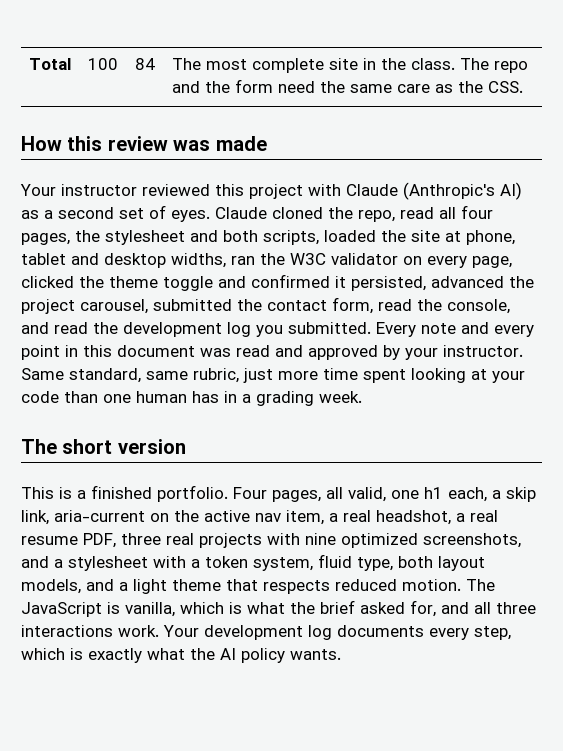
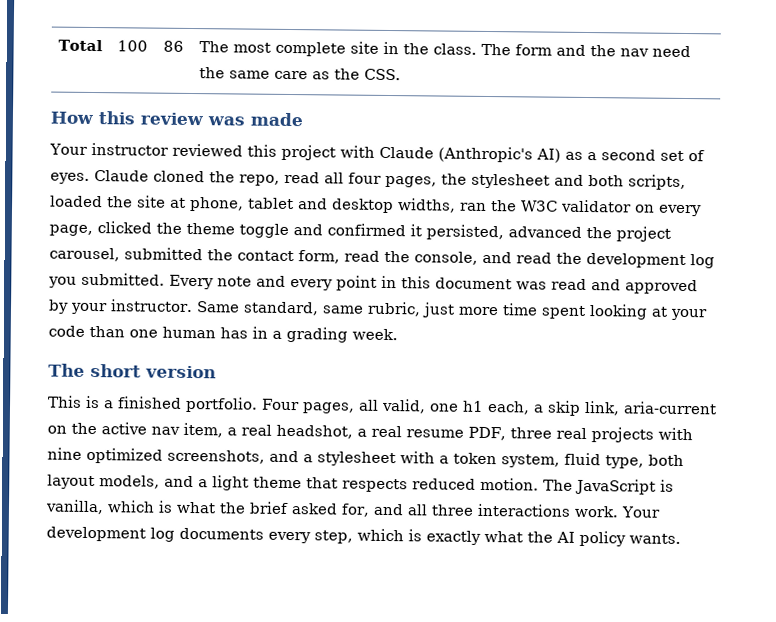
[135,58,156,70] 84 -> [163,40,185,52] 86
[494,61,529,73] repo -> [515,44,553,56] form
[235,79,274,93] form -> [620,48,650,57] nav

